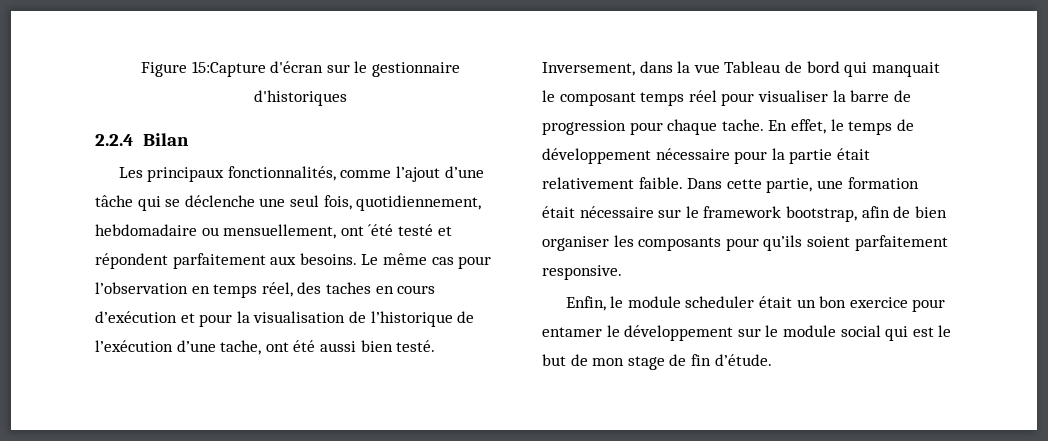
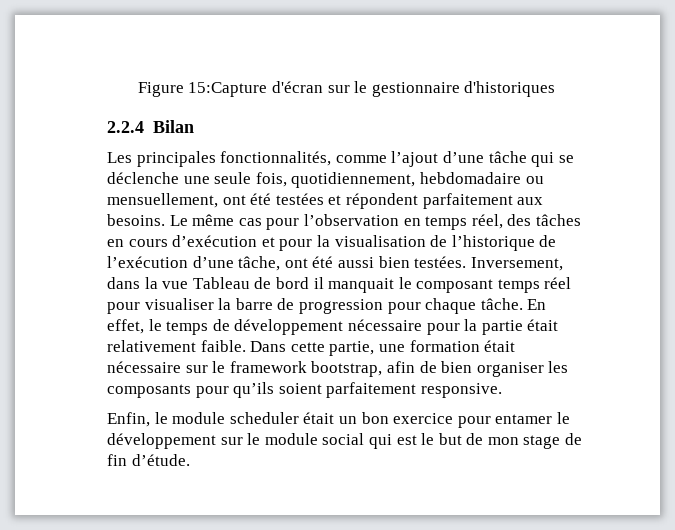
[147,167,225,182] principaux -> [136,151,216,167] principales
[289,195,319,207] seul -> [214,172,252,184] seule
[368,224,433,236] ´été testé -> [250,193,324,205] été testées
[325,282,371,294] taches -> [535,214,581,226] tâches
[220,340,262,355] tache, -> [238,256,281,271] tâche,
[396,340,436,352] testé. -> [414,256,467,268] testées.
[844,62,868,77] qui -> [313,277,324,289] il
[721,119,764,131] tache. -> [480,298,523,310] tâche.

